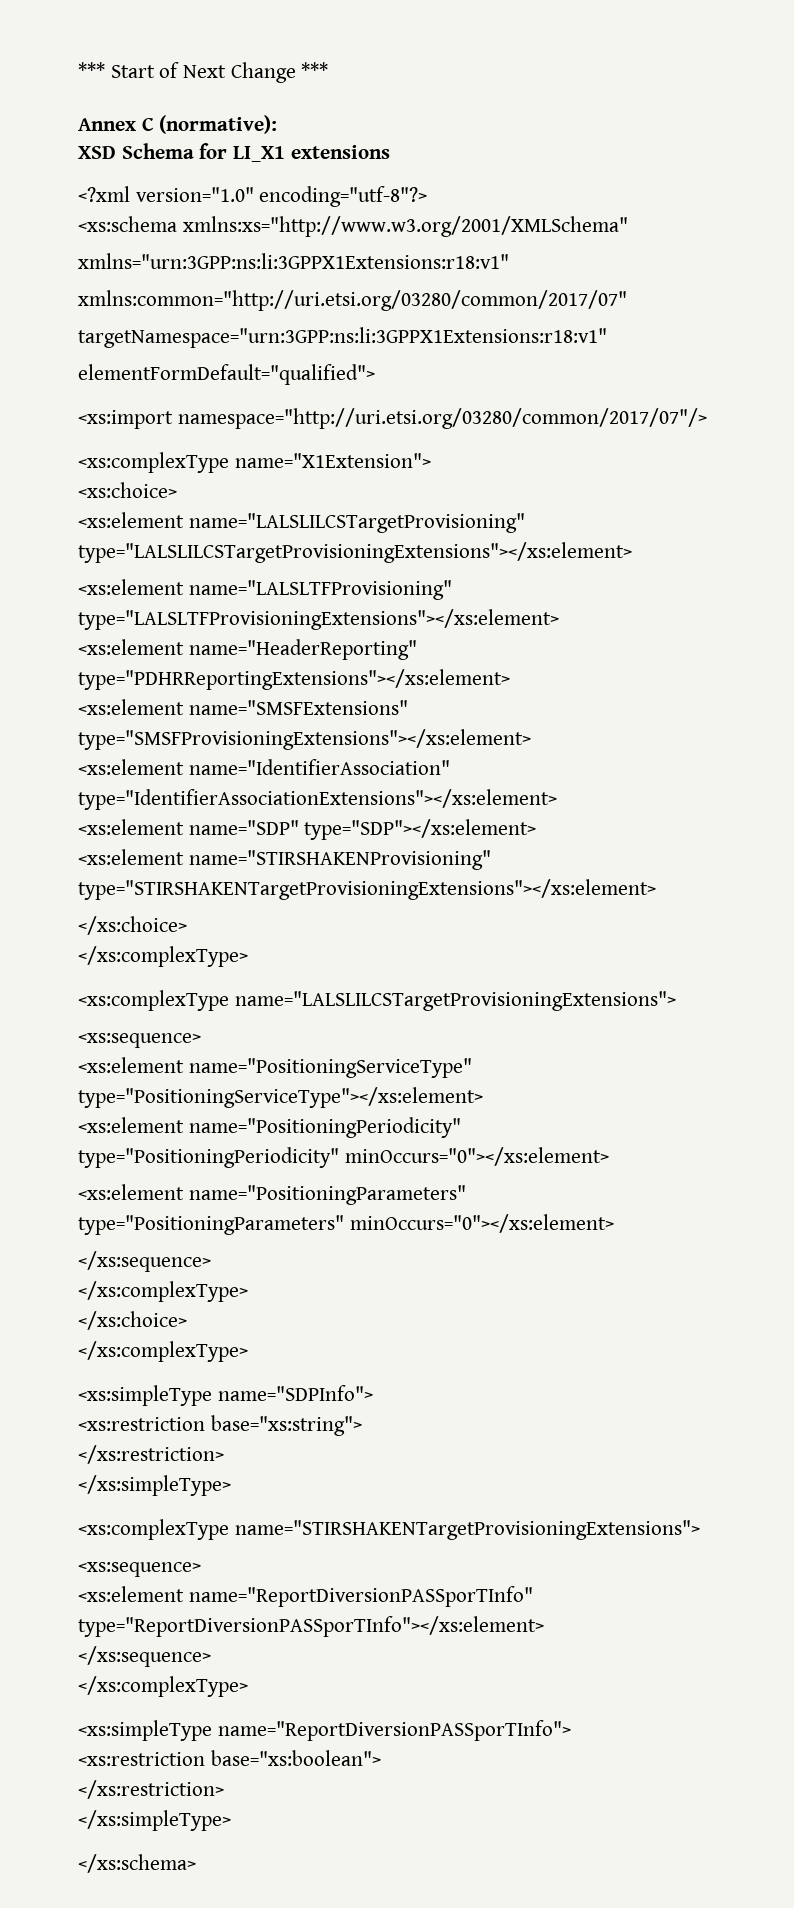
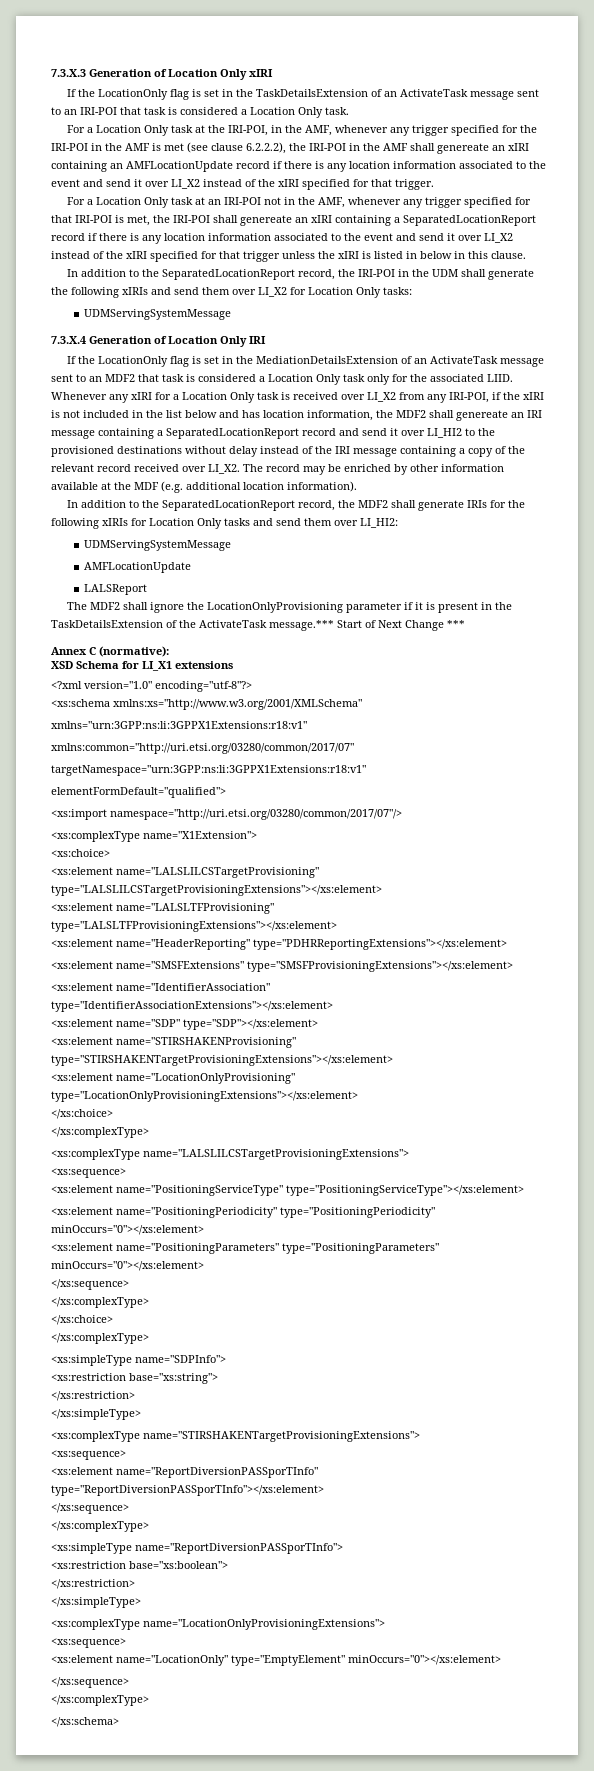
[78,62,105,78] *** -> [51,69,273,80] [66,89,539,100] [51,107,349,118] [66,125,537,136] [51,142,529,154] [51,161,546,172] [51,179,434,190] [66,197,531,208] [51,215,536,226] [51,233,513,244] [51,251,526,262] [66,269,534,280] [51,287,412,298] [83,309,231,320] [51,336,266,347] [66,356,544,367] [51,374,513,385] [51,392,544,403] [51,410,542,421] [51,428,495,439] [51,446,525,457] [51,464,504,475] [51,481,357,493] [66,500,525,511] [51,518,398,529] [83,540,231,551] [83,562,191,573] [83,584,147,595] [66,602,512,613] [51,620,334,631] 7.3.X.3 Generation of Location Only xIRI // If the LocationOnly flag is set in the TaskDetailsExtension of an ActivateTask message sent to an IRI-POI that task is considered a Location Only task. // For a Location Only task at the IRI-POI, in the AMF, whenever any trigger specified for the IRI-POI in the AMF is met (see clause 6.2.2.2), the IRI-POI in the AMF shall genereate an xIRI containing an AMFLocationUpdate record if there is any location information associated to the event and send it over LI_X2 instead of the xIRI specified for that trigger. // For a Location Only task at an IRI-POI not in the AMF, whenever any trigger specified for that IRI-POI is met, the IRI-POI shall genereate an xIRI containing a SeparatedLocationReport record if there is any location information associated to the event and send it over LI_X2 instead of the xIRI specified for that trigger unless the xIRI is listed in below in this clause. // In addition to the SeparatedLocationReport record, the IRI-POI in the UDM shall generate the following xIRIs and send them over LI_X2 for Location Only tasks: // UDMServingSystemMessage // 7.3.X.4 Generation of Location Only IRI // If the LocationOnly flag is set in the MediationDetailsExtension of an ActivateTask message sent to an MDF2 that task is considered a Location Only task only for the associated LIID. Whenever any xIRI for a Location Only task is received over LI_X2 from any IRI-POI, if the xIRI is not included in the list below and has location information, the MDF2 shall genereate an IRI message containing a SeparatedLocationReport record and send it over LI_HI2 to the provisioned destinations without delay instead of the IRI message containing a copy of the relevant record received over LI_X2. The record may be enriched by other information available at the MDF (e.g. additional location information). // In addition to the SeparatedLocationReport record, the MDF2 shall generate IRIs for the following xIRIs for Location Only tasks and send them over LI_HI2: // UDMServingSystemMessage // AMFLocationUpdate // LALSReport // The MDF2 shall ignore the LocationOnlyProvisioning parameter if it is present in the TaskDetailsExtension of the ActivateTask message.***
(656, 889) none -> [51,1073,295,1084] [51,1091,358,1102] // <xs:element name="LocationOnlyProvisioning" type="LocationOnlyProvisioningExtensions"></xs:element>
(231, 1820) none -> [51,1619,385,1630] [51,1638,126,1648] [51,1655,501,1666] [51,1677,129,1688] [51,1695,149,1706] // <xs:complexType name="LocationOnlyProvisioningExtensions"> // <xs:sequence> // <xs:element name="LocationOnly" type="EmptyElement" minOccurs="0"></xs:element> // </xs:sequence> // </xs:complexType>

